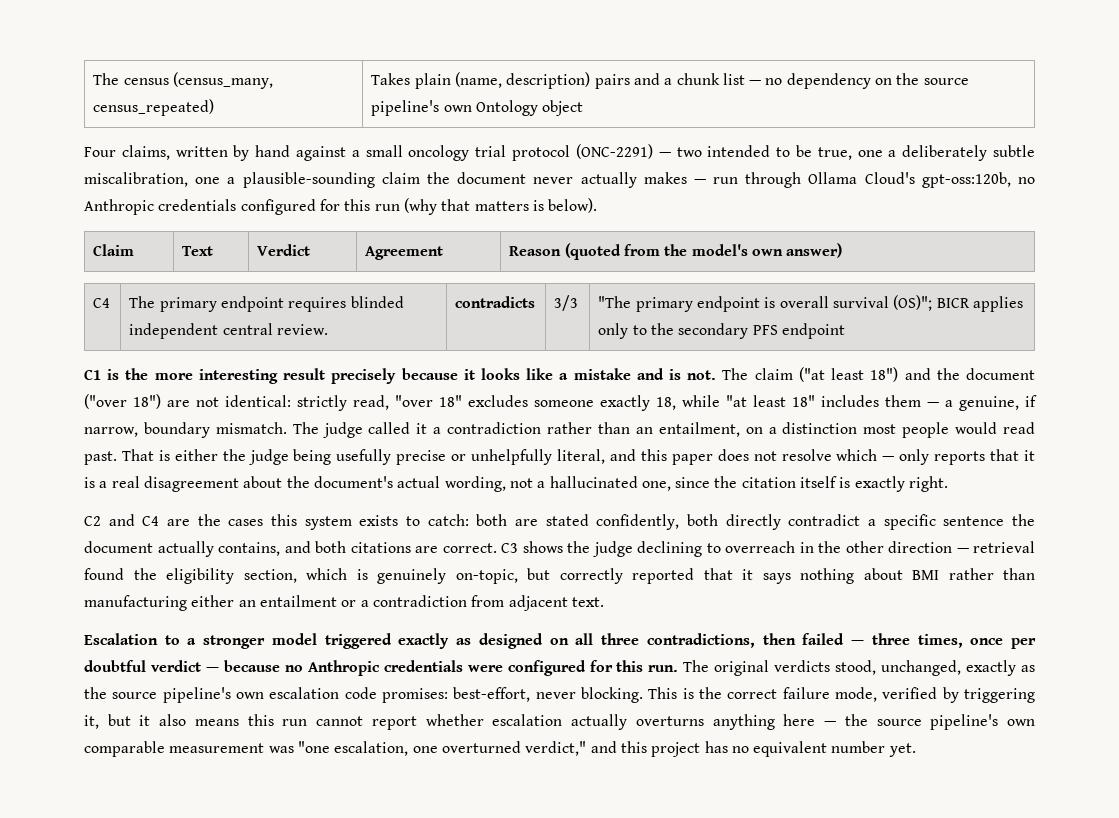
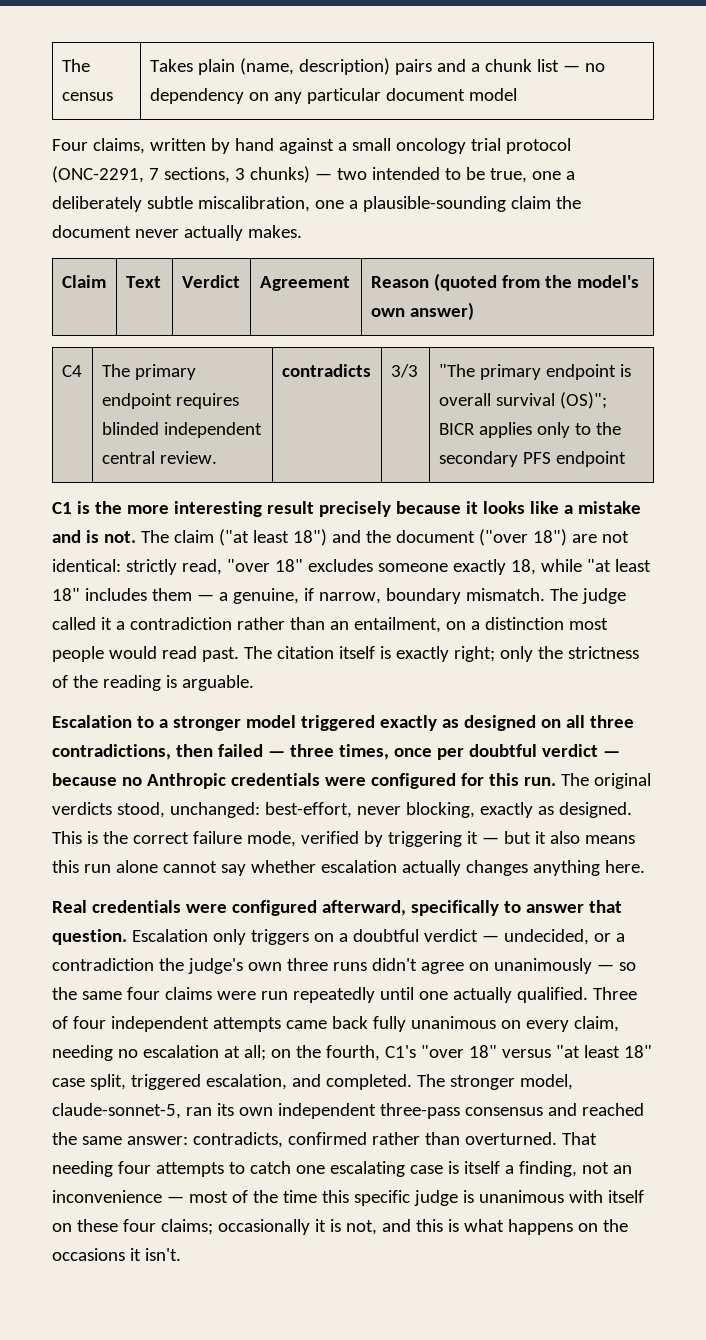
[172,72,273,89] [93,99,215,116] (census_many, census_repeated) -> (113, 96) none
[896,73,969,85] [371,100,584,116] the source pipeline's own Ontology object -> [273,88,517,104] any particular document model
[575,144,653,159] (ONC-2291) -> [52,166,310,183] (ONC-2291, 7 sections, 3 chunks)
[643,172,1035,188] [84,198,598,215] makes — run through Ollama Cloud's gpt-oss:120b, no Anthropic credentials configured for this run (why that matters is below). -> [247,225,302,238] makes.
[121,449,1035,465] [84,476,949,492] [84,514,1035,530] [84,541,1035,557] [84,568,1035,584] [84,595,604,611] That is either the judge being usefully precise or unhelpfully literal, and this paper does not resolve which — only reports that it is a real disagreement about the document's actual wording, not a hallucinated one, since the citation itself is exactly right. // C2 and C4 are the cases this system exists to catch: both are stated confidently, both directly contradict a specific sentence the document actually contains, and both citations are correct. C3 shows the judge declining to overreach in the other direction — retrieval found the eligibility section, which is genuinely on-topic, but correctly reported that it says nothing about BMI rather than manufacturing either an entailment or a contradiction from adjacent text. -> [243,646,639,662] [52,675,254,691] The citation itself is exactly right; only the strictness of the reading is arguable.
[881,660,1036,676] [84,687,643,703] unchanged, exactly as the source pipeline's own escalation code promises: best-effort, never blocking. -> [169,802,632,818] unchanged: best-effort, never blocking, exactly as designed.
[84,715,99,729] it, -> [466,831,499,844] it —
[316,714,1035,730] [84,741,916,757] cannot report whether escalation actually overturns anything here — the source pipeline's own comparable measurement was "one escalation, one overturned verdict," and this project has no equivalent number yet. -> [115,860,645,876] [52,900,622,916] [52,929,625,945] [52,958,636,974] [52,987,637,1003] [52,1016,619,1032] [52,1045,652,1061] [52,1074,573,1090] [52,1103,644,1119] [52,1132,597,1148] [52,1161,632,1177] [52,1190,644,1206] [52,1219,628,1235] [52,1248,181,1261] alone cannot say whether escalation actually changes anything here. // Real credentials were configured afterward, specifically to answer that question. Escalation only triggers on a doubtful verdict — undecided, or a contradiction the judge's own three runs didn't agree on unanimously — so the same four claims were run repeatedly until one actually qualified. Three of four independent attempts came back fully unanimous on every claim, needing no escalation at all; on the fourth, C1's "over 18" versus "at least 18" case split, triggered escalation, and completed. The stronger model, claude-sonnet-5, ran its own independent three-pass consensus and reached the same answer: contradicts, confirmed rather than overturned. That needing four attempts to catch one escalating case is itself a finding, not an inconvenience — most of the time this specific judge is unanimous with itself on these four claims; occasionally it is not, and this is what happens on the occasions it isn't.

